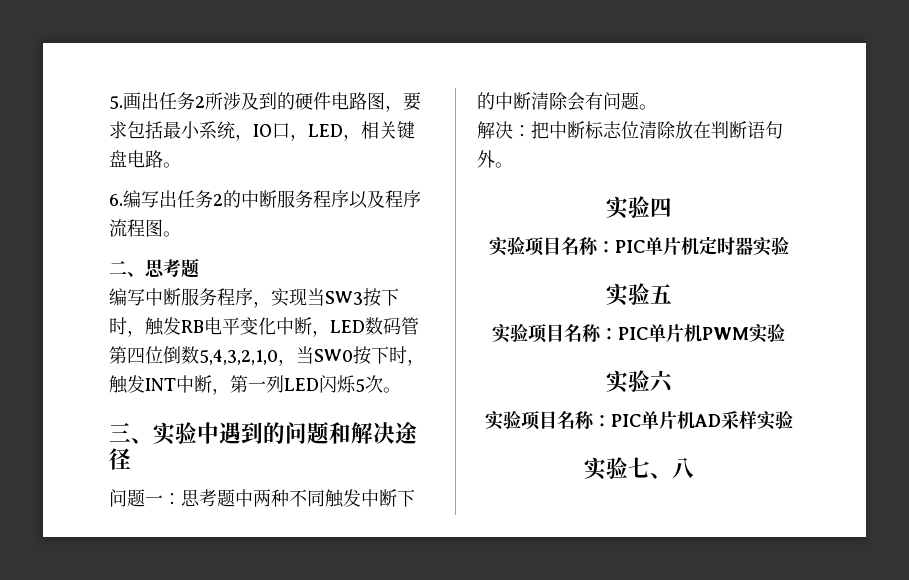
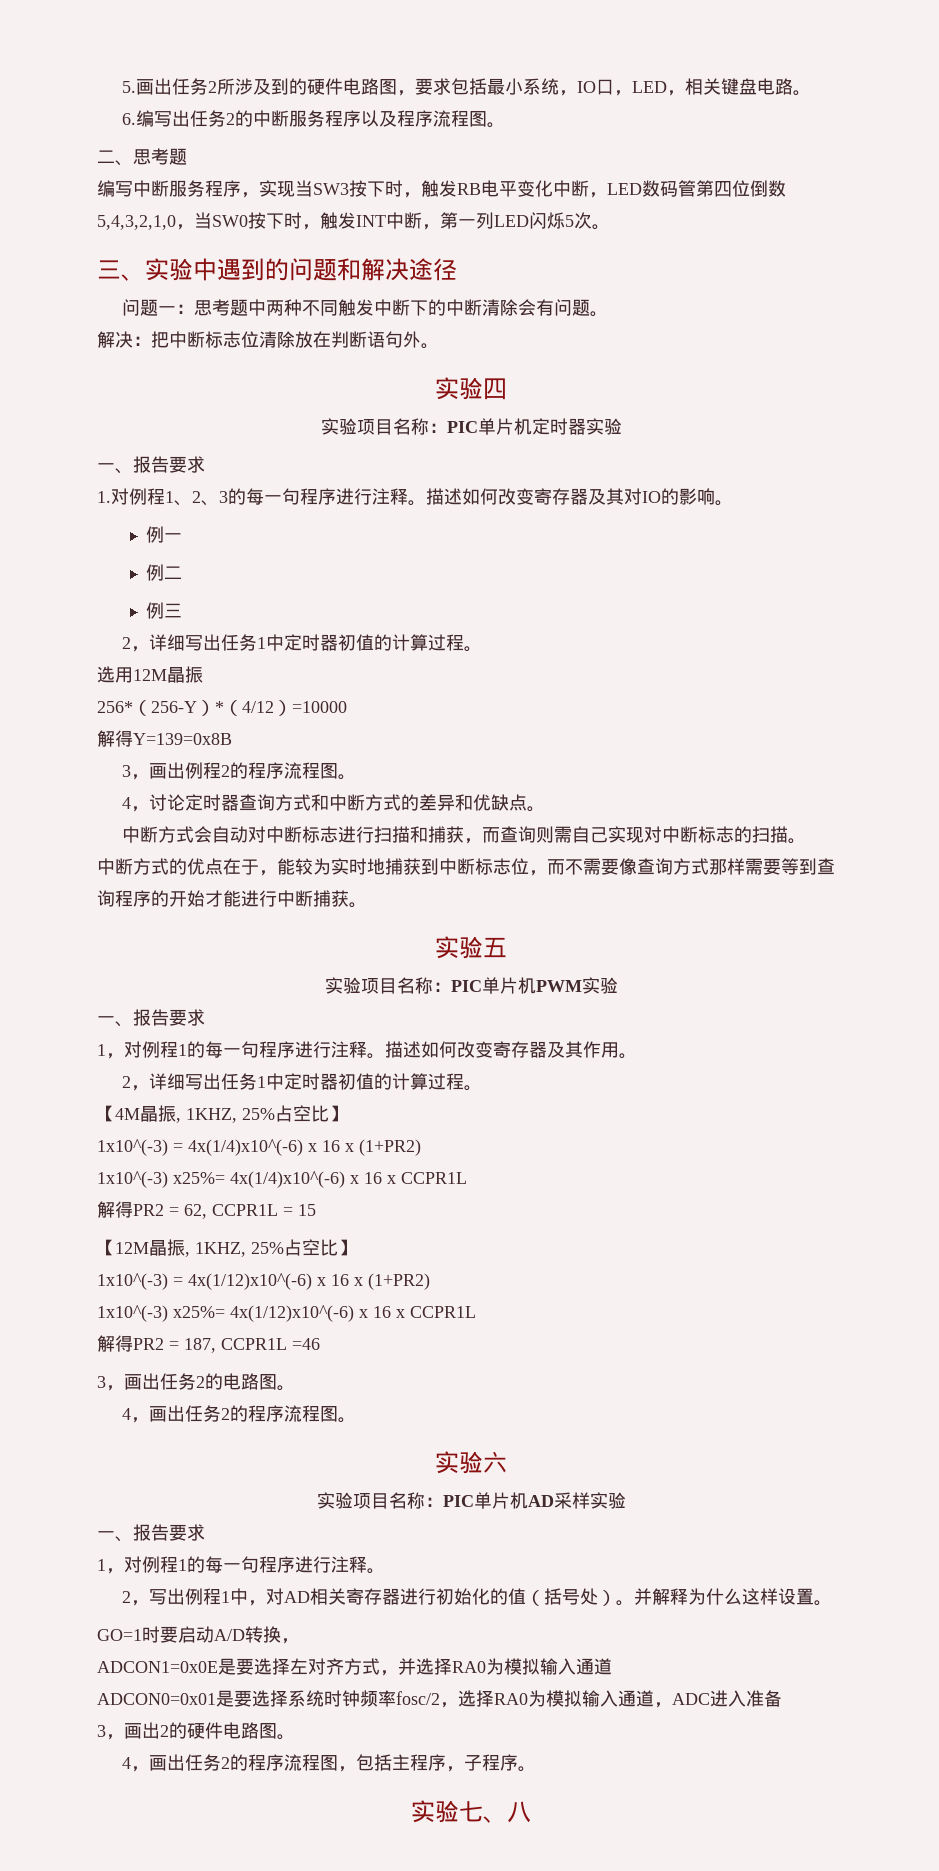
(789, 246) none -> [97,456,205,474] [97,488,733,506] [146,526,183,543] [146,564,183,581] [146,602,183,619] [122,634,483,652] [97,666,203,683] [97,700,347,716] [97,730,232,747] [122,762,357,780] [122,794,546,812] [122,826,807,844] [97,858,835,876] [97,890,367,908] // 一、报告要求 // 1.对例程1、2、3的每一句程序进行注释。描述如何改变寄存器及其对IO的影响。 // 例一 // 例二 // 例三 // 2，详细写出任务1中定时器初值的计算过程。 // 选用12M晶振 // 256*（256-Y）*（4/12）=10000 // 解得Y=139=0x8B // 3，画出例程2的程序流程图。 // 4，讨论定时器查询方式和中断方式的差异和优缺点。 // 中断方式会自动对中断标志进行扫描和捕获，而查询则需自己实现对中断标志的扫描。 // 中断方式的优点在于，能较为实时地捕获到中断标志位，而不需要像查询方式那样需要等到查询程序的开始才能进行中断捕获。
(785, 333) none -> [97,1009,205,1027] [97,1041,637,1059] [122,1073,483,1091] [97,1105,347,1123] [97,1139,421,1156] [97,1171,467,1188] [97,1201,316,1219] [97,1239,356,1257] [97,1273,430,1290] [97,1305,476,1322] [97,1335,320,1353] [97,1373,295,1391] [122,1405,357,1423] // 一、报告要求 // 1，对例程1的每一句程序进行注释。描述如何改变寄存器及其作用。 // 2，详细写出任务1中定时器初值的计算过程。 // 【4M晶振, 1KHZ, 25%占空比】 // 1x10^(-3) = 4x(1/4)x10^(-6) x 16 x (1+PR2) // 1x10^(-3) x25%= 4x(1/4)x10^(-6) x 16 x CCPR1L // 解得PR2 = 62, CCPR1L = 15 // 【12M晶振, 1KHZ, 25%占空比】 // 1x10^(-3) = 4x(1/12)x10^(-6) x 16 x (1+PR2) // 1x10^(-3) x25%= 4x(1/12)x10^(-6) x 16 x CCPR1L // 解得PR2 = 187, CCPR1L =46 // 3，画出任务2的电路图。 // 4，画出任务2的程序流程图。
(793, 420) none -> [97,1524,205,1542] [97,1556,385,1574] [122,1588,833,1606] [97,1626,299,1644] [97,1658,612,1676] [97,1690,782,1708] [97,1722,295,1740] [122,1754,537,1772] // 一、报告要求 // 1，对例程1的每一句程序进行注释。 // 2，写出例程1中，对AD相关寄存器进行初始化的值（括号处）。并解释为什么这样设置。 // GO=1时要启动A/D转换， // ADCON1=0x0E是要选择左对齐方式，并选择RA0为模拟输入通道 // ADCON0=0x01是要选择系统时钟频率fosc/2，选择RA0为模拟输入通道，ADC进入准备 // 3，画出2的硬件电路图。 // 4，画出任务2的程序流程图，包括主程序，子程序。

